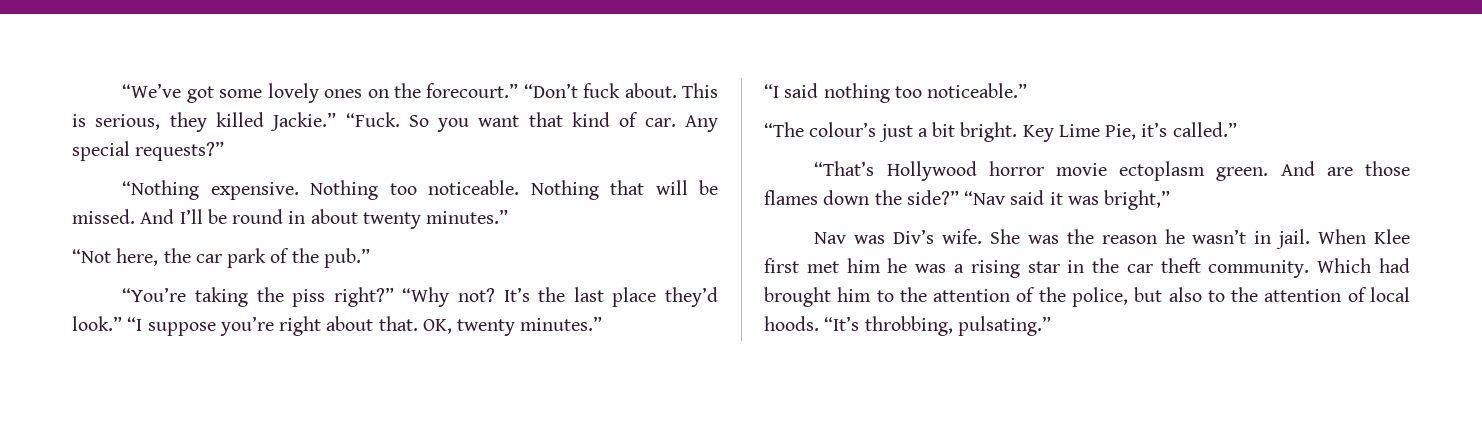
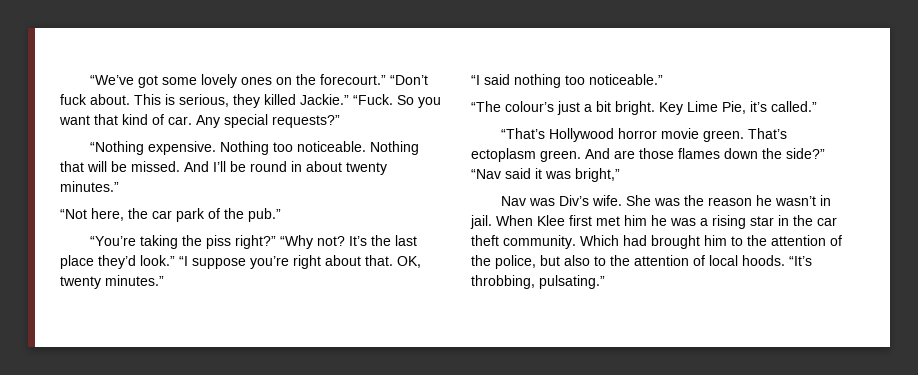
(1108, 169) none -> [702,128,787,142] green. That’s

